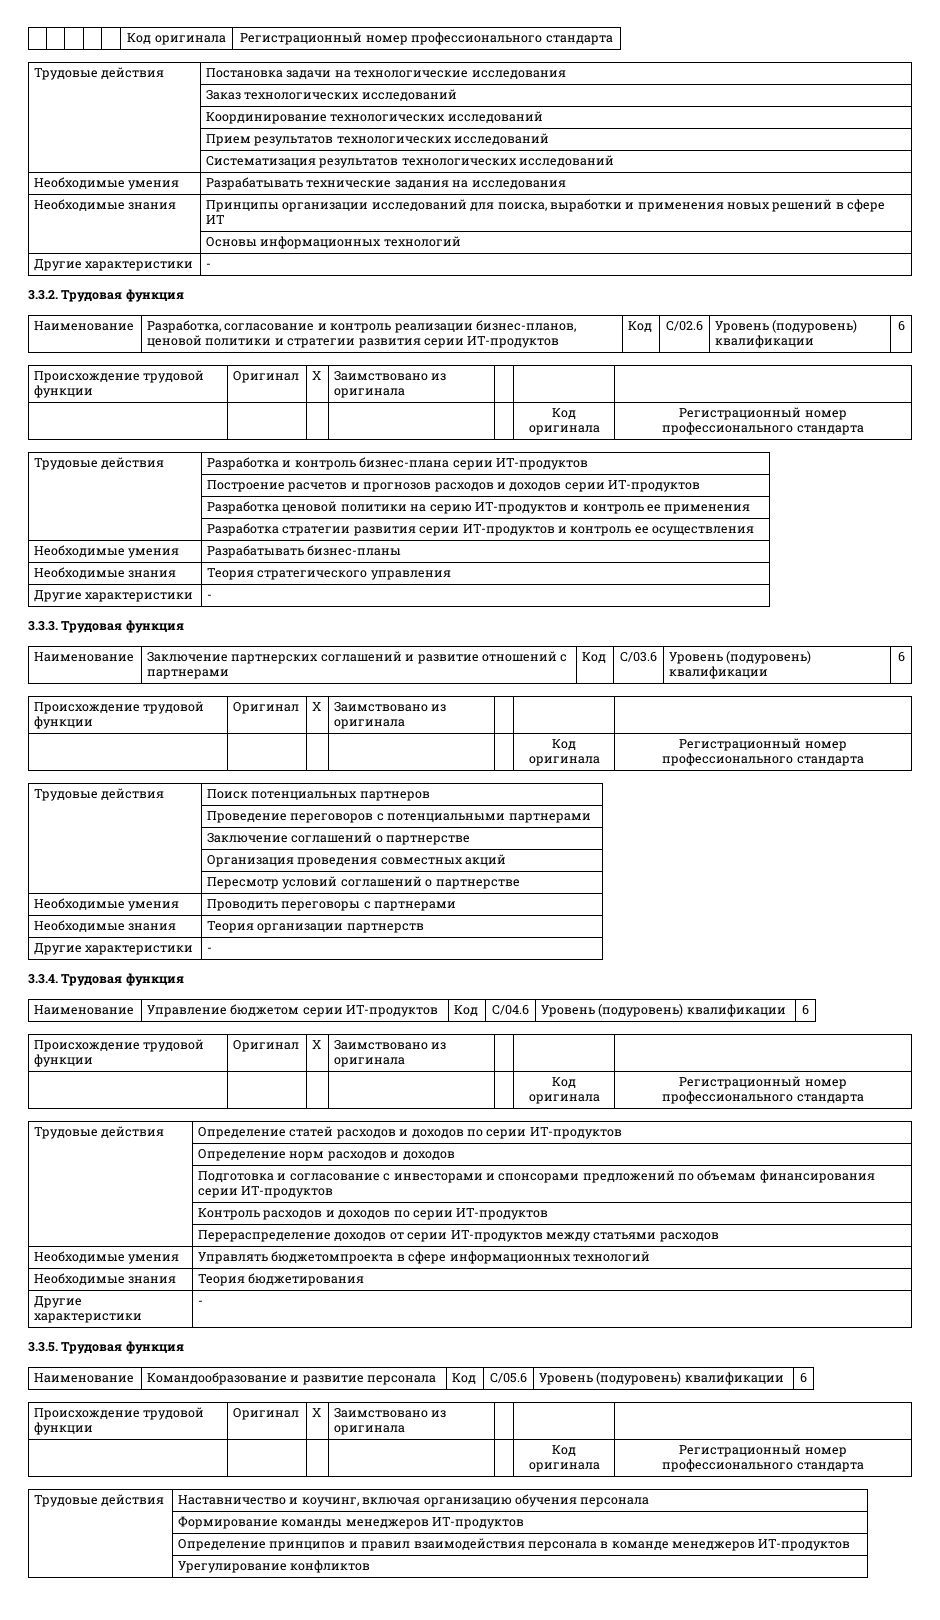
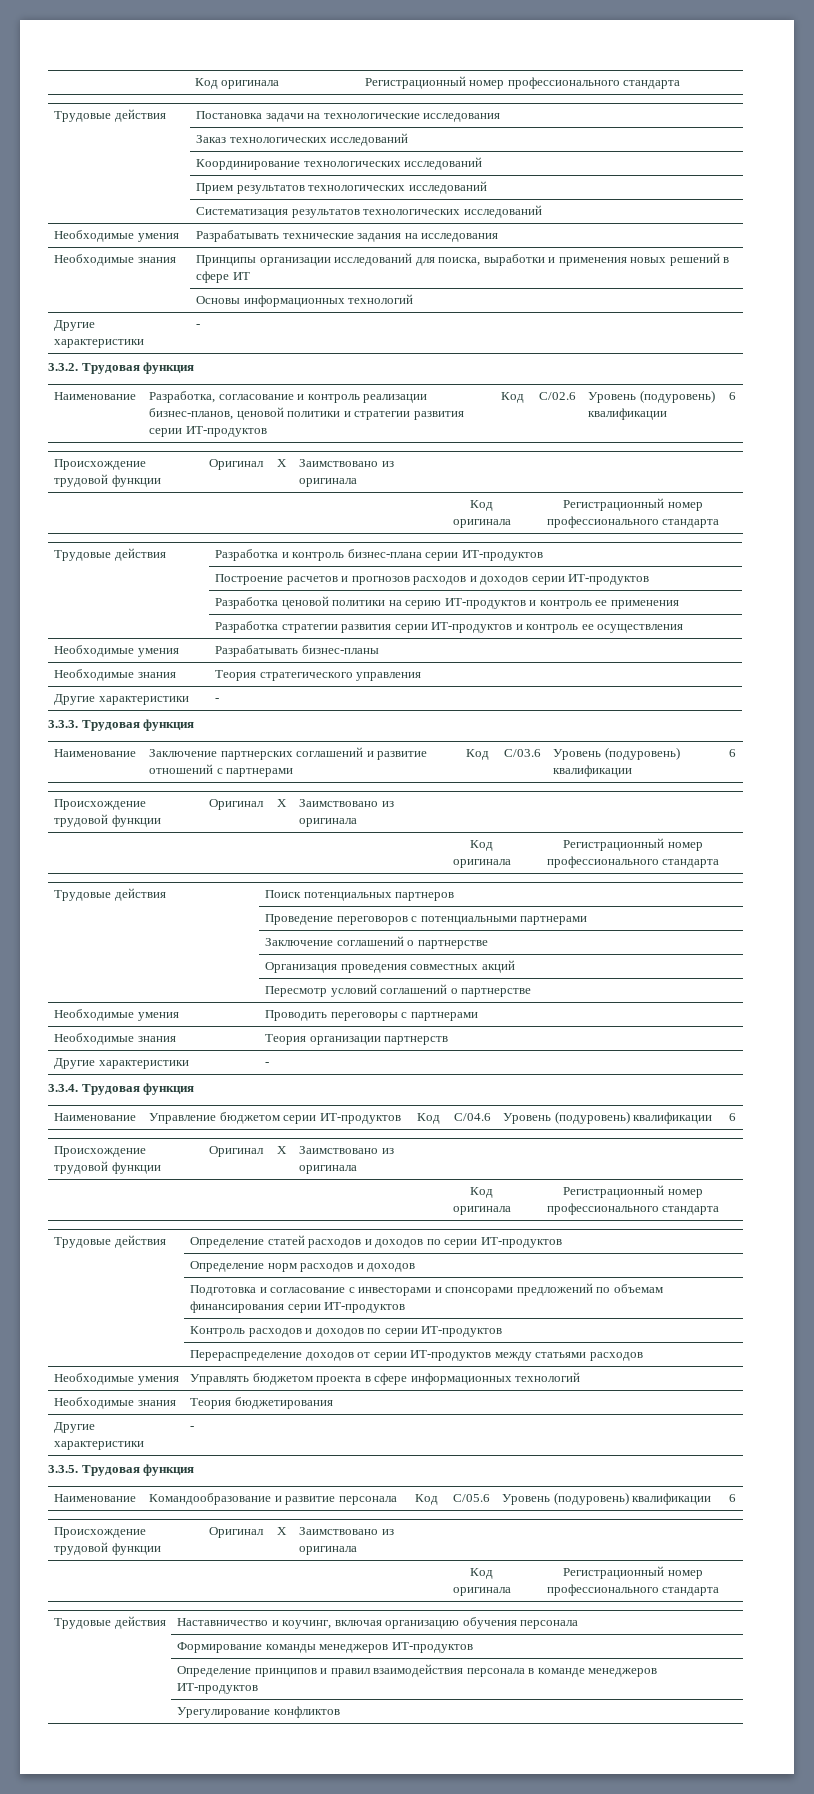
[271,1251,394,1264] бюджетомпроекта -> [252,1373,362,1385] бюджетом проекта

